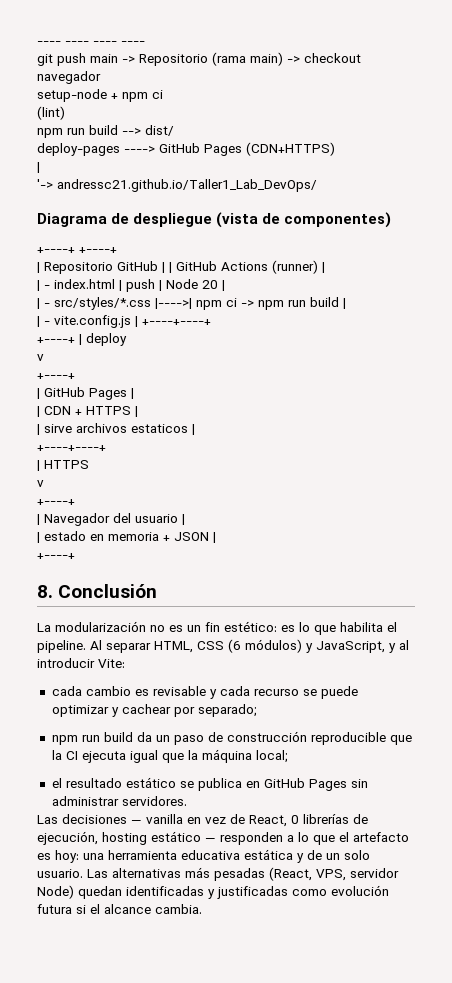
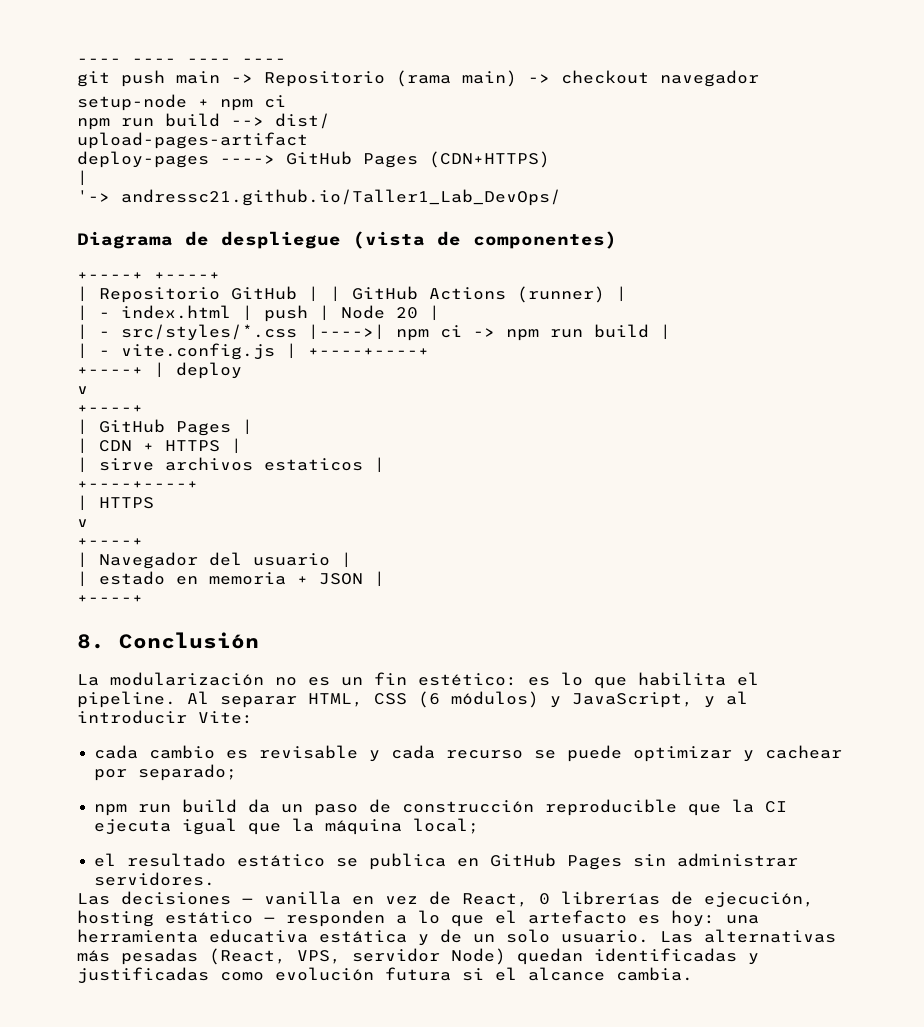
[37,106,65,120] // (lint) -> (286, 101) none
(174, 130) none -> [77,132,308,149] // upload-pages-artifact

